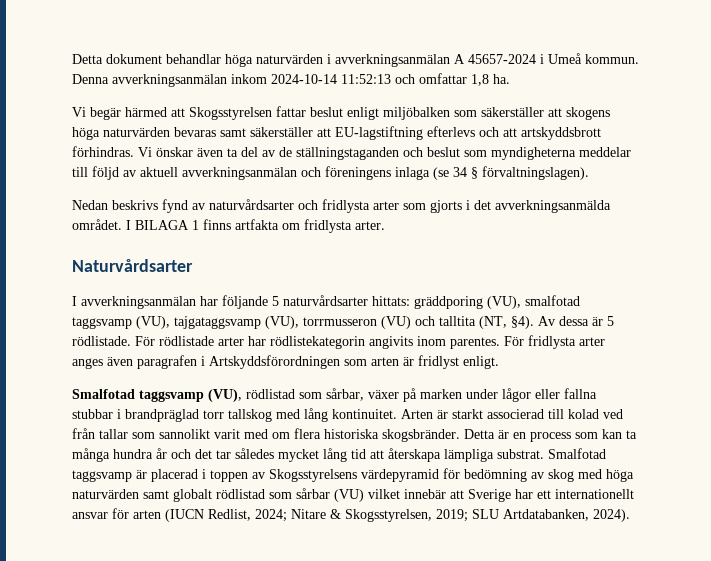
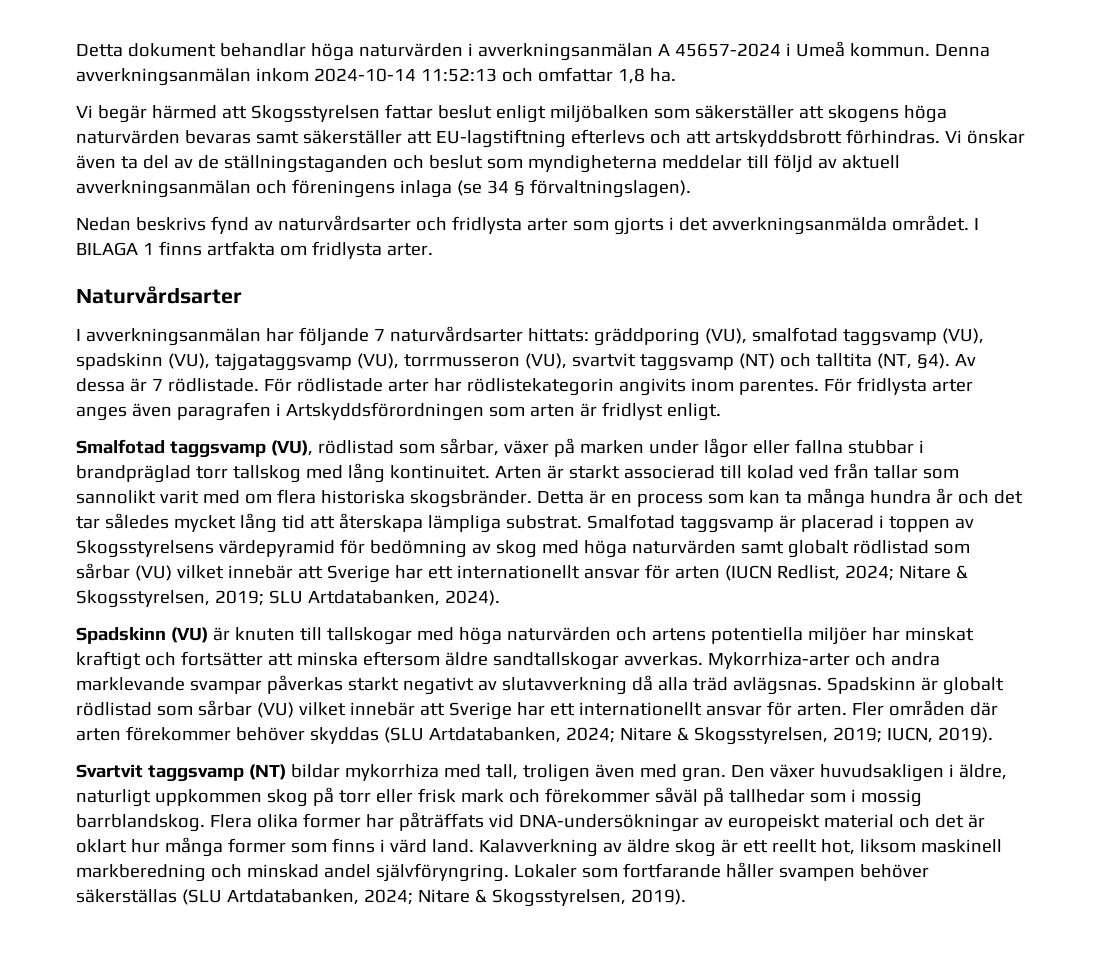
[272,296,279,306] 5 -> [373,329,385,341] 7
(170, 322) none -> [76,353,210,370] spadskinn (VU),
[381,316,411,329] (VU) -> [524,353,775,371] (VU), svartvit taggsvamp (NT)
[607,316,614,326] 5 -> [151,379,163,391] 7
(630, 515) none -> [76,627,974,645] [76,651,940,670] [76,675,1004,695] [76,700,998,720] [76,726,993,745] [76,764,1007,782] [76,787,922,807] [76,812,985,832] [76,837,1002,857] [76,862,929,882] [76,889,686,907] // Spadskinn (VU) är knuten till tallskogar med höga naturvärden och artens potentiella miljöer har minskat kraftigt och fortsätter att minska eftersom äldre sandtallskogar avverkas. Mykorrhiza-arter och andra marklevande svampar påverkas starkt negativt av slutavverkning då alla träd avlägsnas. Spadskinn är globalt rödlistad som sårbar (VU) vilket innebär att Sverige har ett internationellt ansvar för arten. Fler områden där arten förekommer behöver skyddas (SLU Artdatabanken, 2024; Nitare & Skogsstyrelsen, 2019; IUCN, 2019). // Svartvit taggsvamp (NT) bildar mykorrhiza med tall, troligen även med gran. Den växer huvudsakligen i äldre, naturligt uppkommen skog på torr eller frisk mark och förekommer såväl på tallhedar som i mossig barrblandskog. Flera olika former har påträffats vid DNA-undersökningar av europeiskt material och det är oklart hur många former som finns i värd land. Kalavverkning av äldre skog är ett reellt hot, liksom maskinell markberedning och minskad andel självföryngring. Lokaler som fortfarande håller svampen behöver säkerställas (SLU Artdatabanken, 2024; Nitare & Skogsstyrelsen, 2019).

